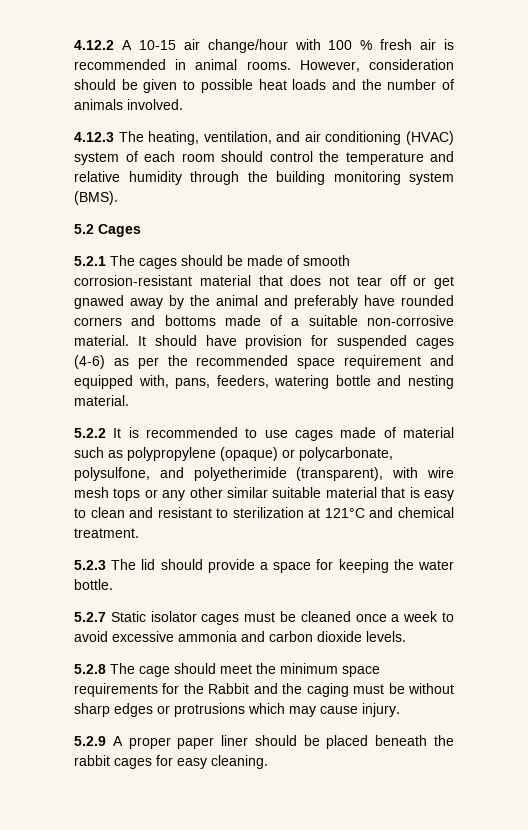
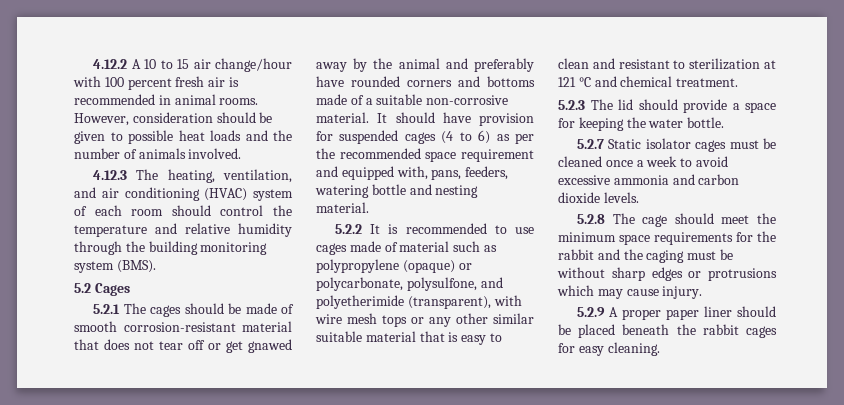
[138,40,176,50] 10-15 -> [144,59,190,69] 10 to 15
[360,40,373,50] % -> [127,78,172,90] percent
[74,355,105,369] (4-6) -> [441,130,491,144] (4 to 6)
[324,508,365,518] 121°C -> [558,77,591,87] 121 °C
[208,683,250,694] Rabbit -> [558,249,594,260] rabbit

